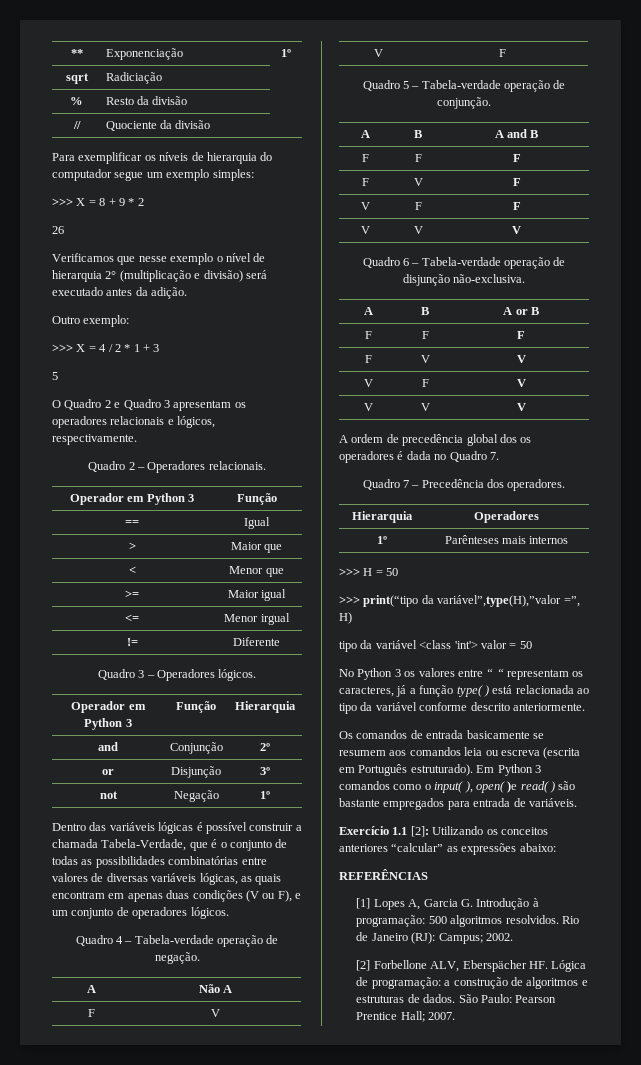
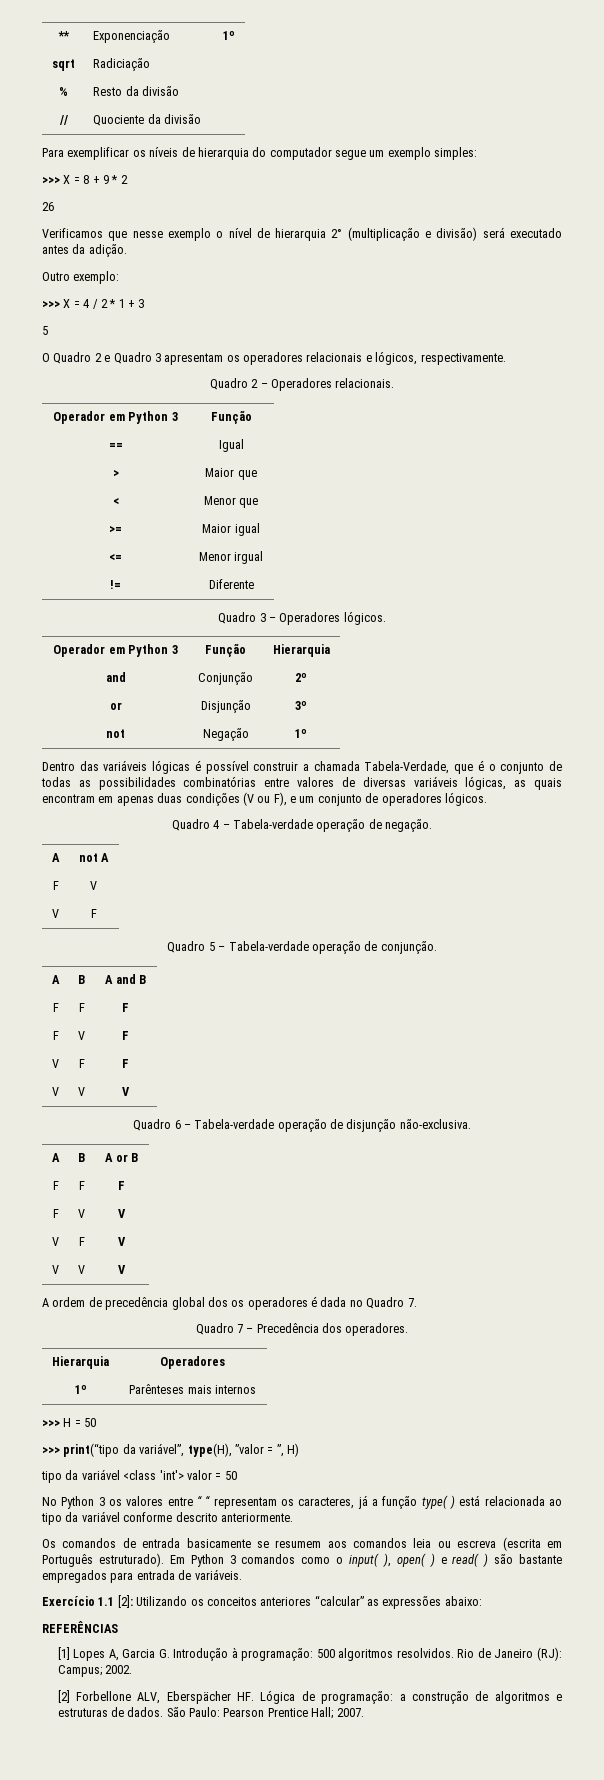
[198,984,220,993] Não -> [78,853,98,862] not
[437,595,580,607] variável”,type(H),”valor =”, -> [139,1443,284,1457] variável”, type(H), ”valor = ”,
[507,781,518,793] )e -> [429,1553,447,1567] ) e

